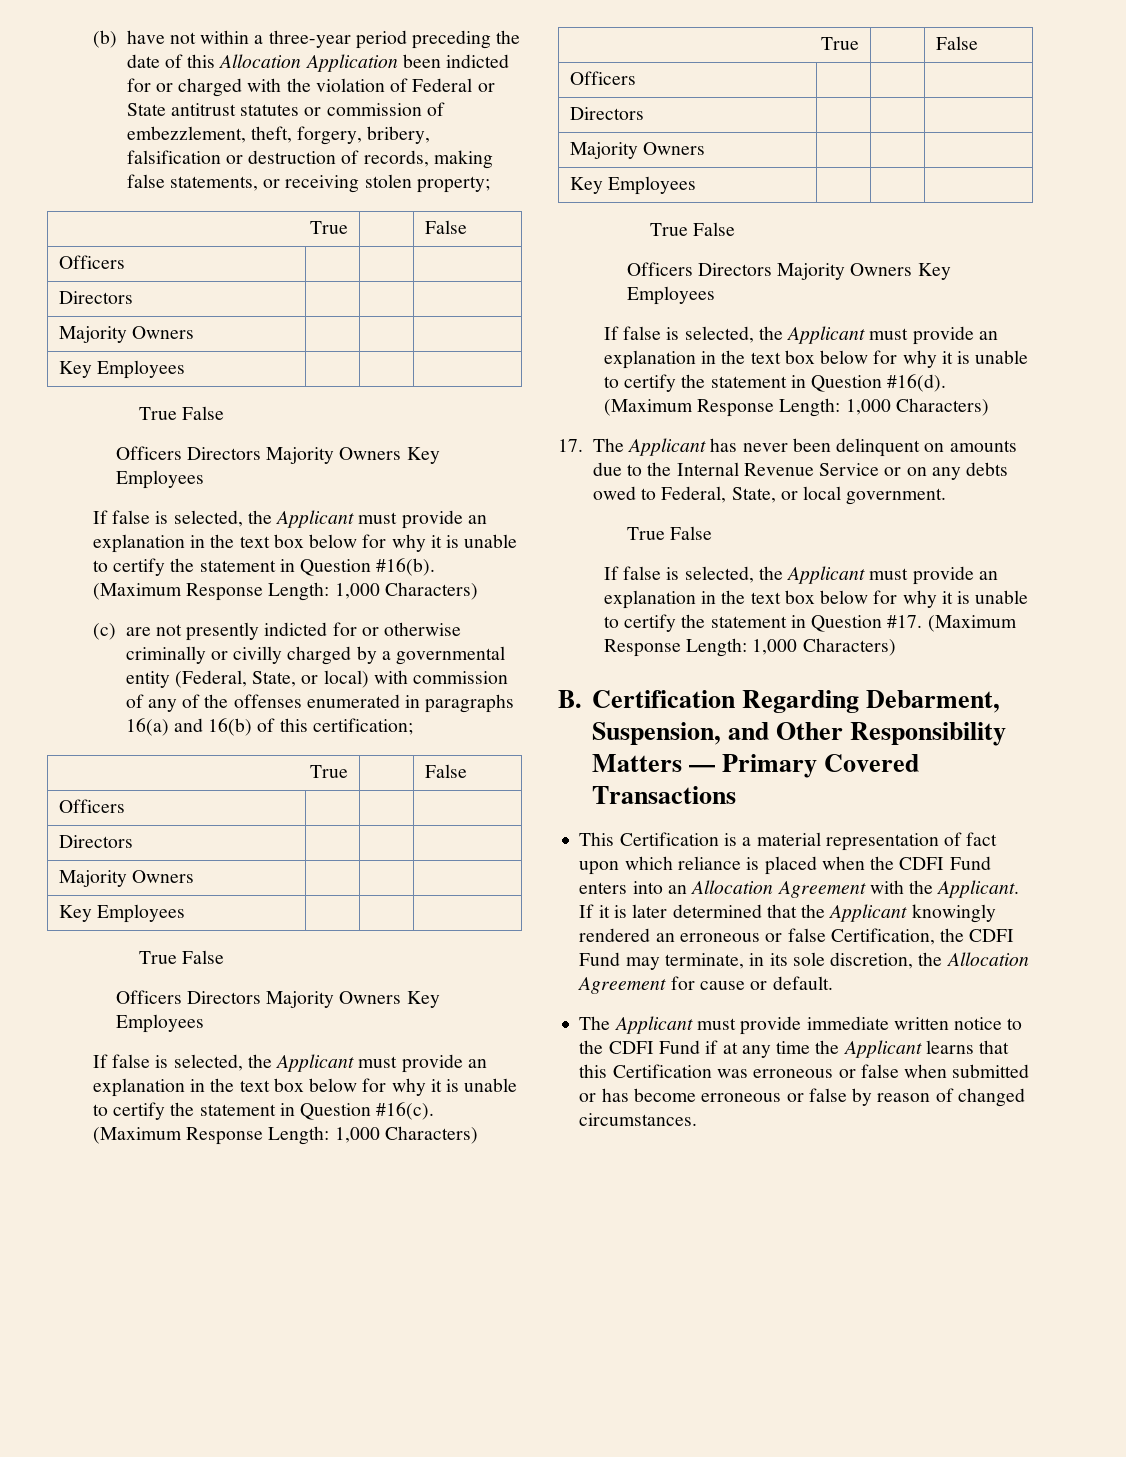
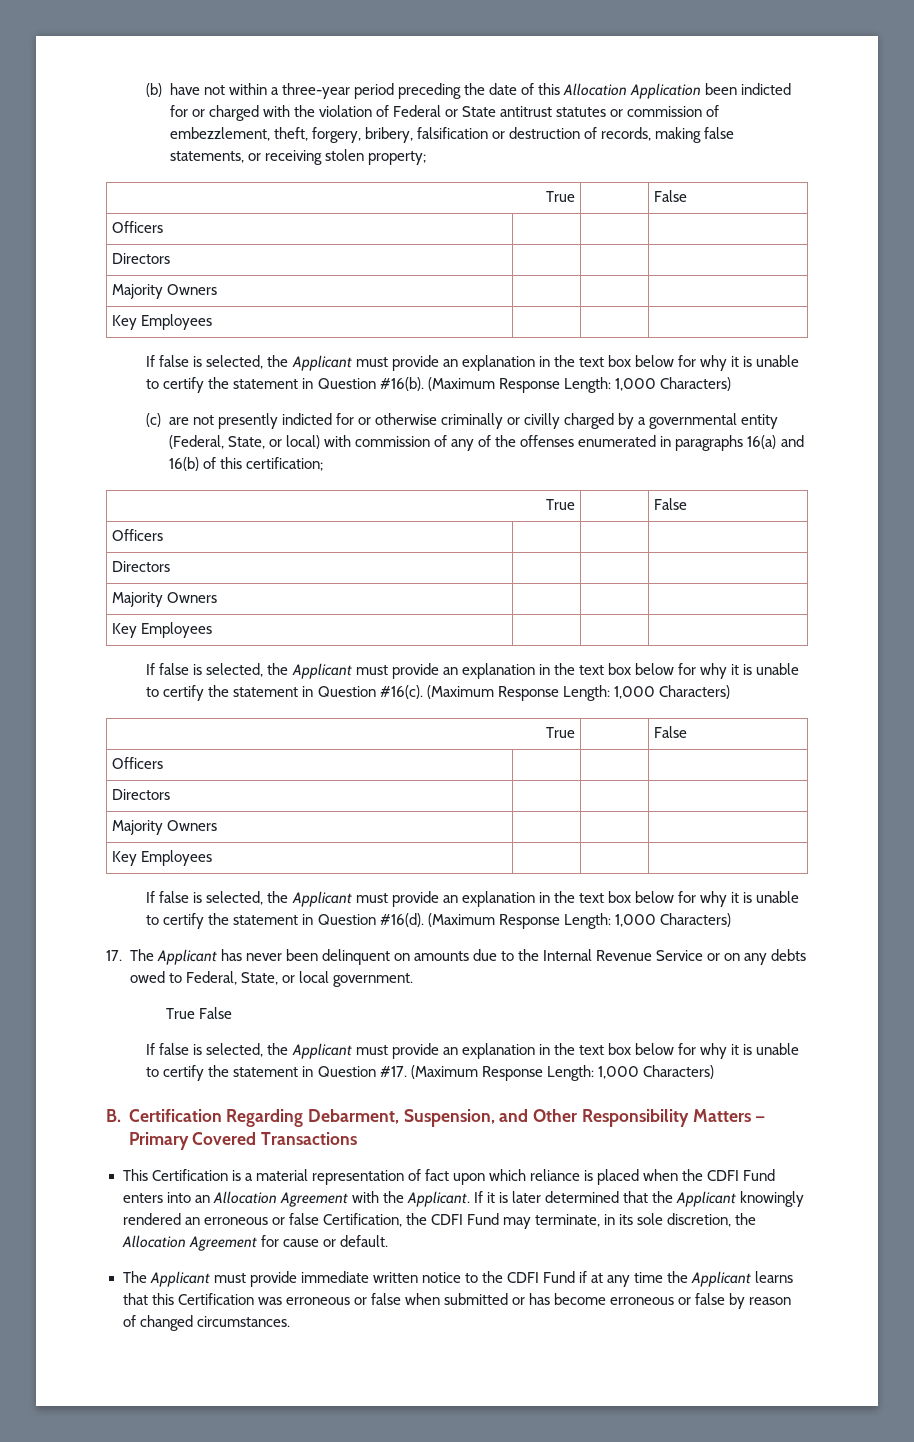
[138,406,224,420] [115,446,440,464] [115,470,204,489] // True False // Officers Directors Majority Owners Key Employees -> (213, 322) none
[138,950,224,964] [115,990,440,1008] [115,1014,204,1033] // True False // Officers Directors Majority Owners Key Employees -> (213, 630) none
[649,222,735,236] [626,262,951,280] [626,286,715,305] // True False // Officers Directors Majority Owners Key Employees -> (213, 858) none

